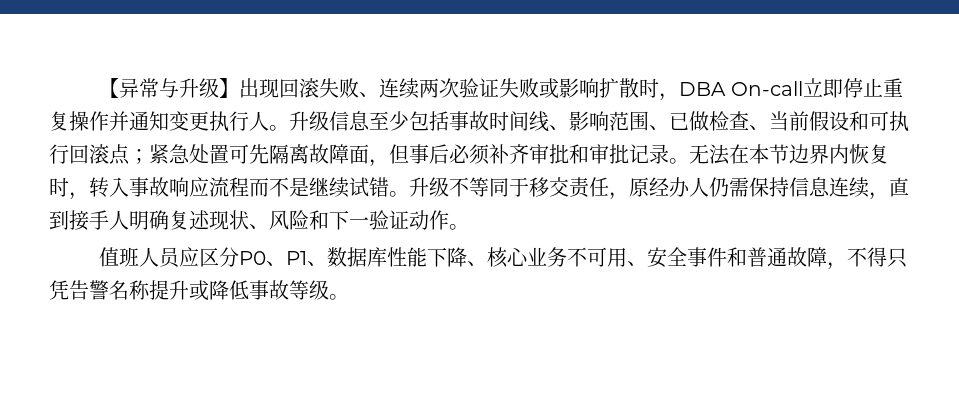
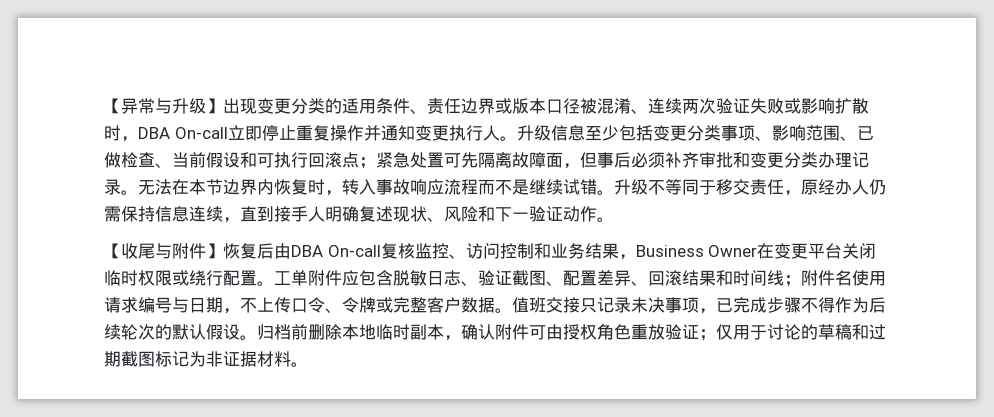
[279,78,360,98] 回滚失败 -> [257,98,631,114] 变更分类的适用条件、责任边界或版本口径被混淆
[449,111,549,132] 事故时间线 -> [652,125,755,141] 变更分类事项
[589,144,629,164] 审批 -> [750,152,852,168] 变更分类办理
[99,247,908,270] [49,280,329,301] 值班人员应区分P0、P1、数据库性能下降、核心业务不可用、安全事件和普通故障，不得只凭告警名称提升或降低事故等级 -> [104,243,877,260] [104,270,886,287] [104,297,886,314] [104,323,886,341] [104,351,291,367] 【收尾与附件】恢复后由DBA On-call复核监控、访问控制和业务结果，Business Owner在变更平台关闭临时权限或绕行配置。工单附件应包含脱敏日志、验证截图、配置差异、回滚结果和时间线；附件名使用请求编号与日期，不上传口令、令牌或完整客户数据。值班交接只记录未决事项，已完成步骤不得作为后续轮次的默认假设。归档前删除本地临时副本，确认附件可由授权角色重放验证；仅用于讨论的草稿和过期截图标记为非证据材料

